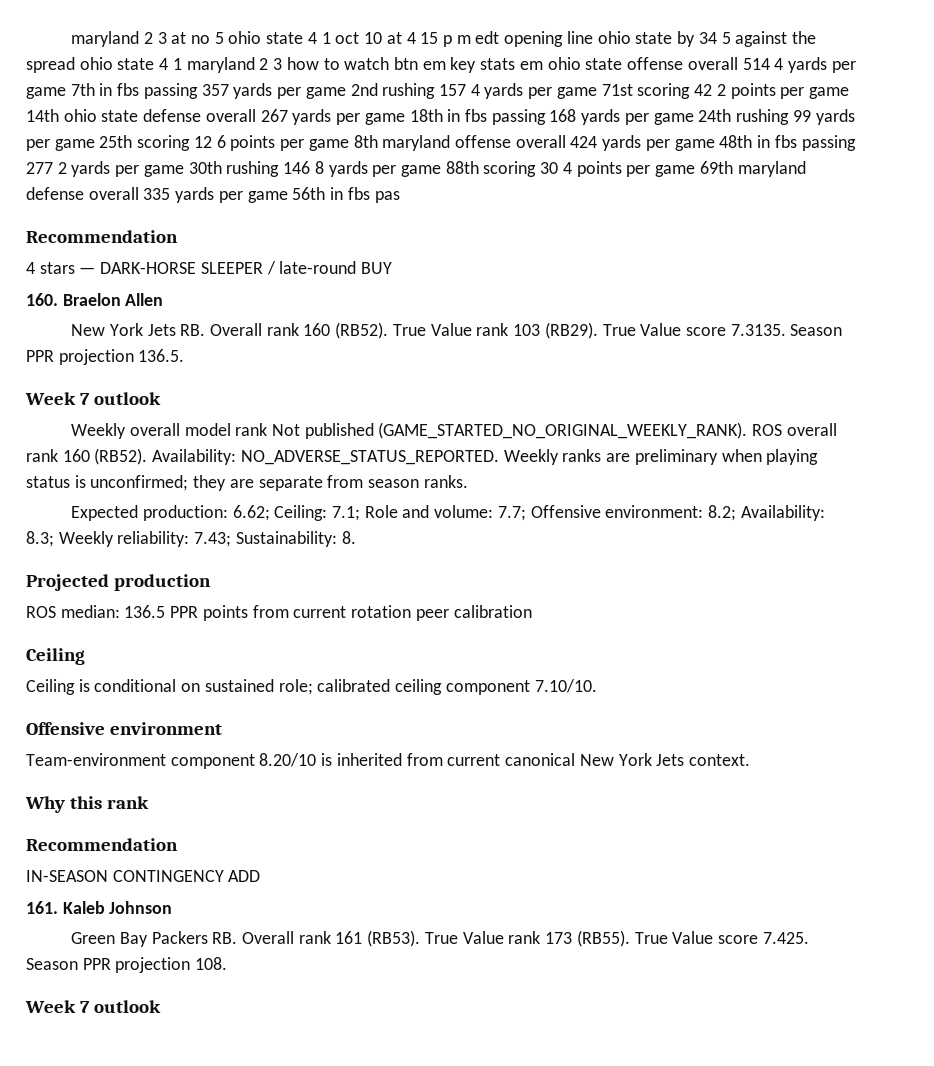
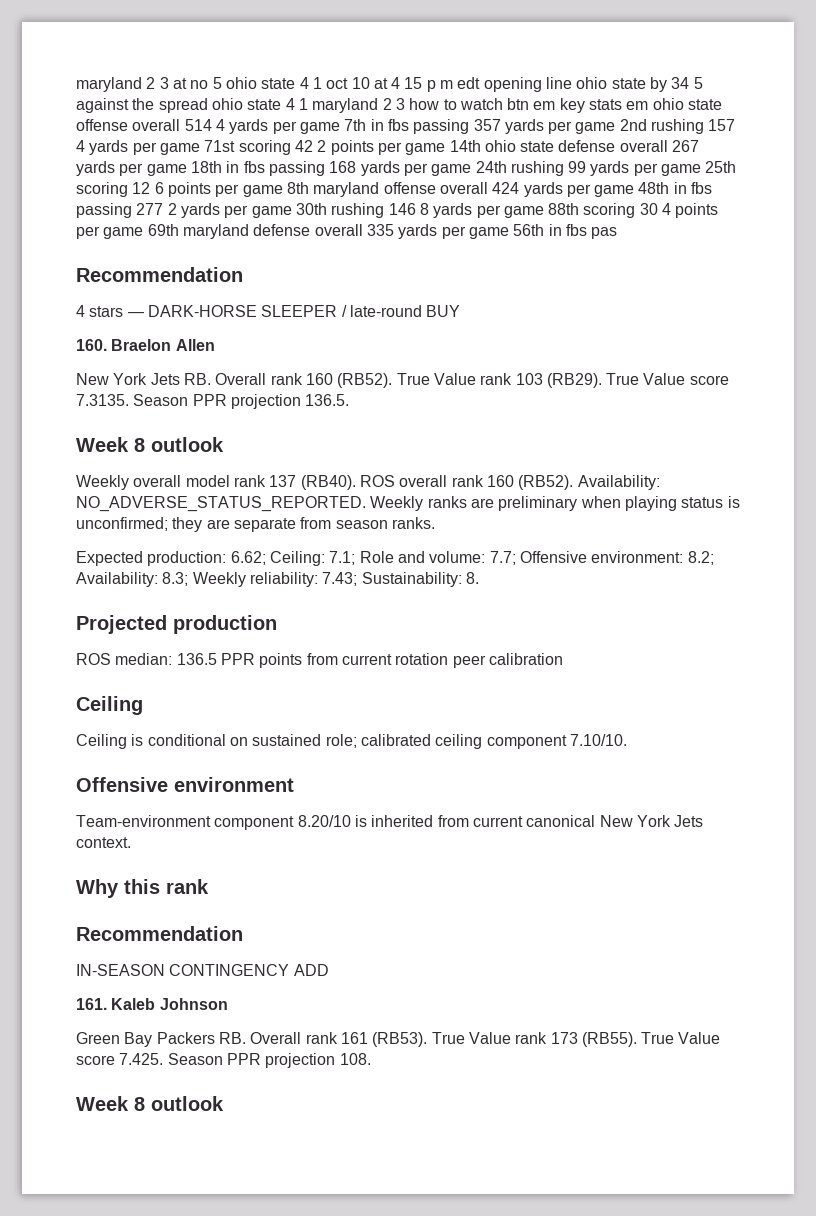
[79,393,90,405] 7 -> [134,438,145,452] 8
[271,422,748,439] Not published (GAME_STARTED_NO_ORIGINAL_WEEKLY_RANK). -> [269,475,356,490] 137 (RB40).
[79,1001,90,1013] 7 -> [134,1097,145,1111] 8

